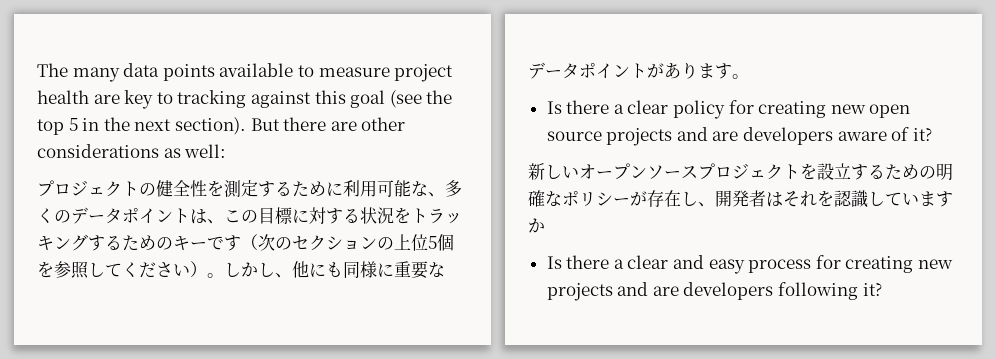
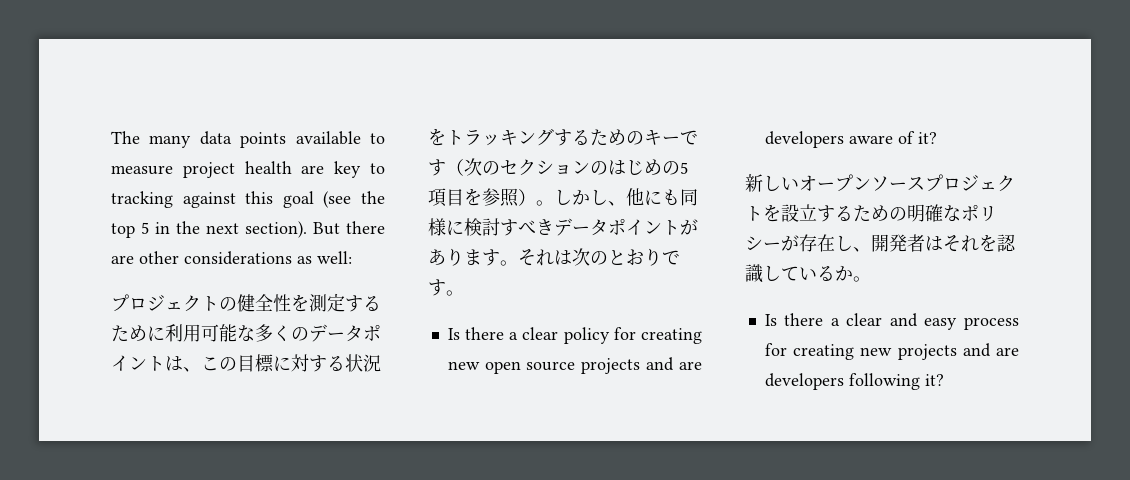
[428,192,445,197] 、 -> (255, 333) none
[394,234,454,251] [37,261,190,279] 上位5個を参照してください -> [608,159,688,175] [428,188,519,207] はじめの5項目を参照
[394,261,445,279] 重要な -> [464,218,554,236] 検討すべき
(749, 76) none -> [518,248,680,266] [428,279,464,296] それは次のとおりです。
[919,191,953,207] [528,218,545,233] ますか -> [817,265,871,282] るか。

